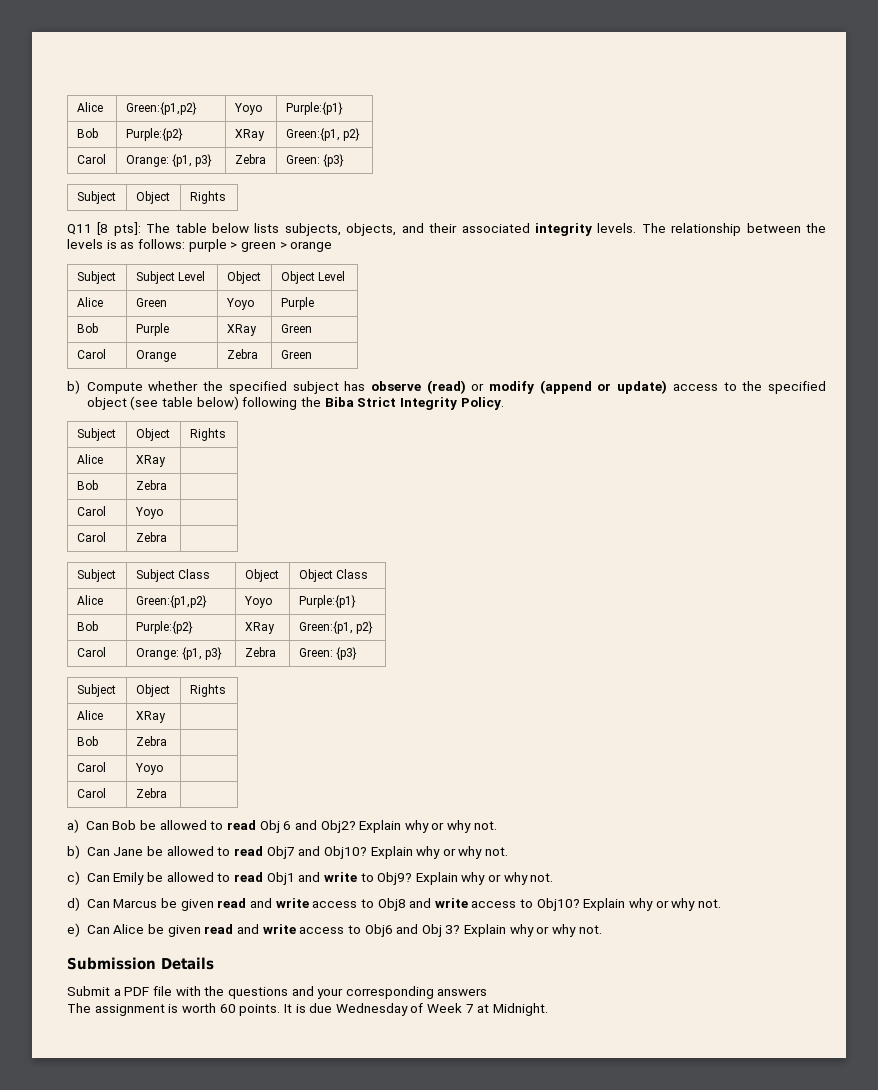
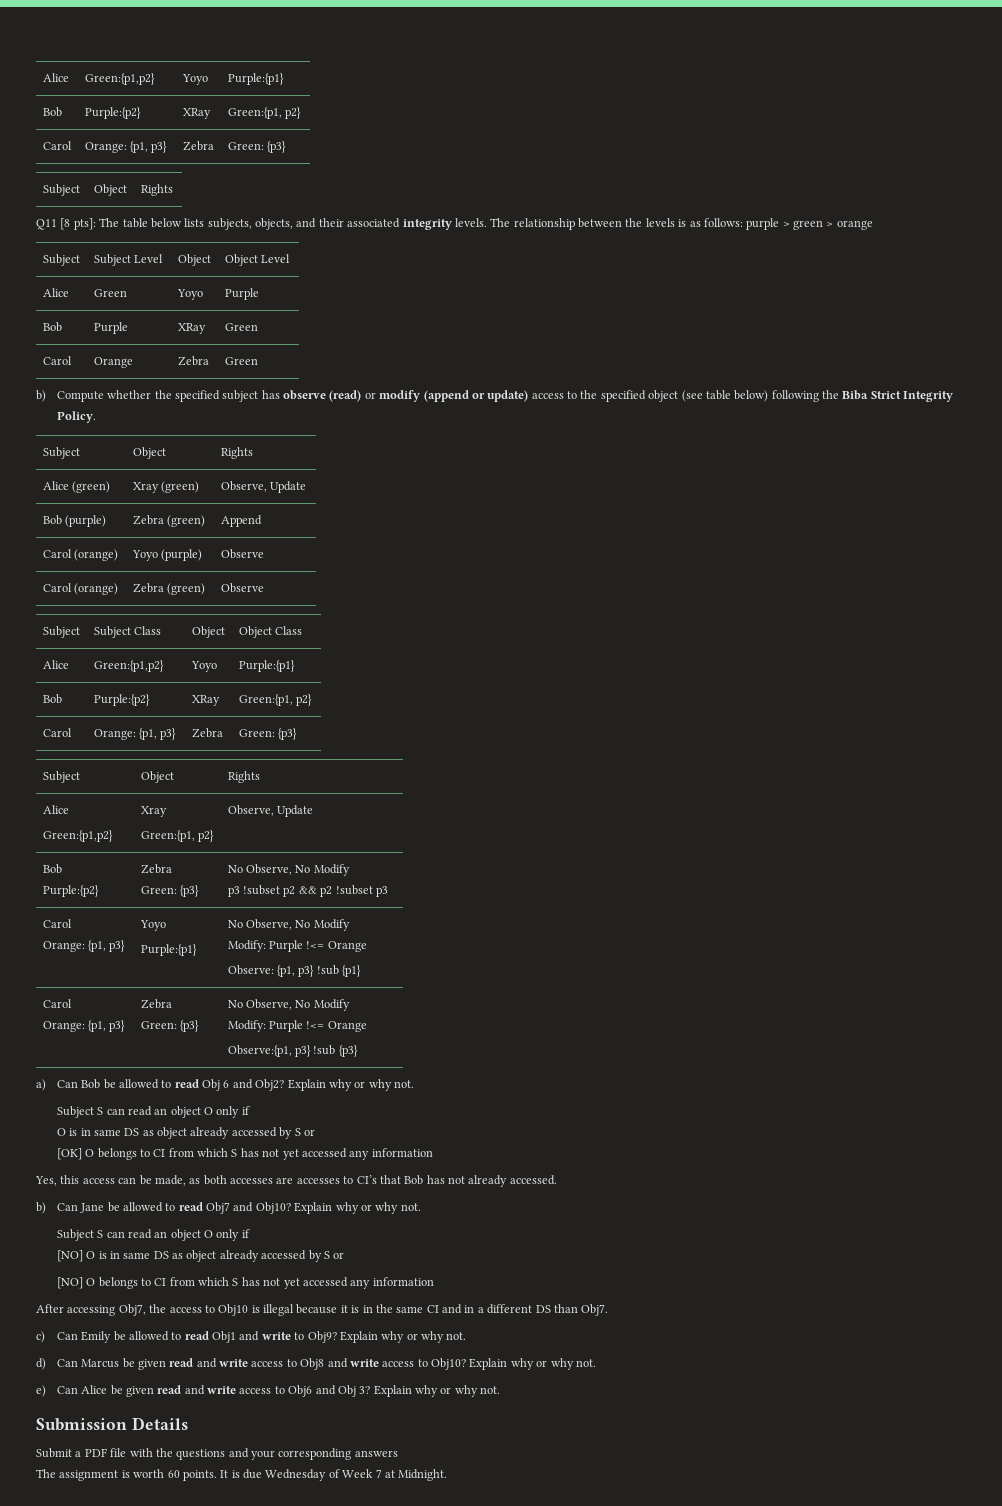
[135,455,166,467] [76,480,98,490] [135,480,167,490] [76,506,106,516] [134,507,163,519] [76,532,106,542] [135,532,167,542] | XRay | // Bob | Zebra | // Carol | Yoyo | // Carol | Zebra | -> [72,481,111,493] [132,481,200,493] [220,481,307,493] [42,515,107,527] [132,515,206,527] [220,515,262,527] [42,549,119,561] [131,549,203,561] [220,549,264,559] [42,583,119,595] [132,583,206,595] [220,583,264,593] (green) | Xray (green) | Observe, Update // Bob (purple) | Zebra (green) | Append // Carol (orange) | Yoyo (purple) | Observe // Carol (orange) | Zebra (green) | Observe
[135,711,166,723] [76,736,98,746] [135,736,167,746] [76,762,106,772] [134,763,163,775] [76,788,106,798] [135,788,167,798] | XRay | // Bob | Zebra | // Carol | Yoyo | // Carol | Zebra | -> [42,830,113,842] [140,806,167,817] [140,830,215,842] [227,805,314,817] [42,864,62,874] [42,885,99,897] [140,864,172,874] [140,885,200,897] [227,864,350,876] [227,885,388,897] [42,919,72,928] [42,940,126,952] [139,920,166,931] [140,944,197,956] [227,919,350,931] [227,940,367,952] [227,965,362,977] [42,999,72,1008] [42,1020,126,1032] [140,999,172,1009] [140,1020,200,1032] [227,999,350,1011] [227,1020,367,1032] [227,1045,358,1057] // Green:{p1,p2} | Xray // Green:{p1, p2} | Observe, Update // Bob // Purple:{p2} | Zebra // Green: {p3} | No Observe, No Modify // p3 !subset p2 && p2 !subset p3 // Carol // Orange: {p1, p3} | Yoyo // Purple:{p1} | No Observe, No Modify // Modify: Purple !<= Orange // Observe: {p1, p3} !sub {p1} // Carol // Orange: {p1, p3} | Zebra // Green: {p3} | No Observe, No Modify // Modify: Purple !<= Orange // Observe:{p1, p3} !sub {p3}
(497, 825) none -> [56,1106,250,1118] [56,1127,315,1139] [56,1148,433,1160] [35,1175,557,1187] // Subject S can read an object O only if // O is in same DS as object already accessed by S or // [OK] O belongs to CI from which S has not yet accessed any information // Yes, this access can be made, as both accesses are accesses to CI’s that Bob has not already accessed.
(509, 851) none -> [56,1229,250,1241] [56,1250,345,1262] [56,1277,434,1289] [36,1304,609,1316] // Subject S can read an object O only if // [NO] O is in same DS as object already accessed by S or // [NO] O belongs to CI from which S has not yet accessed any information // After accessing Obj7, the access to Obj10 is illegal because it is in the same CI and in a different DS than Obj7.

